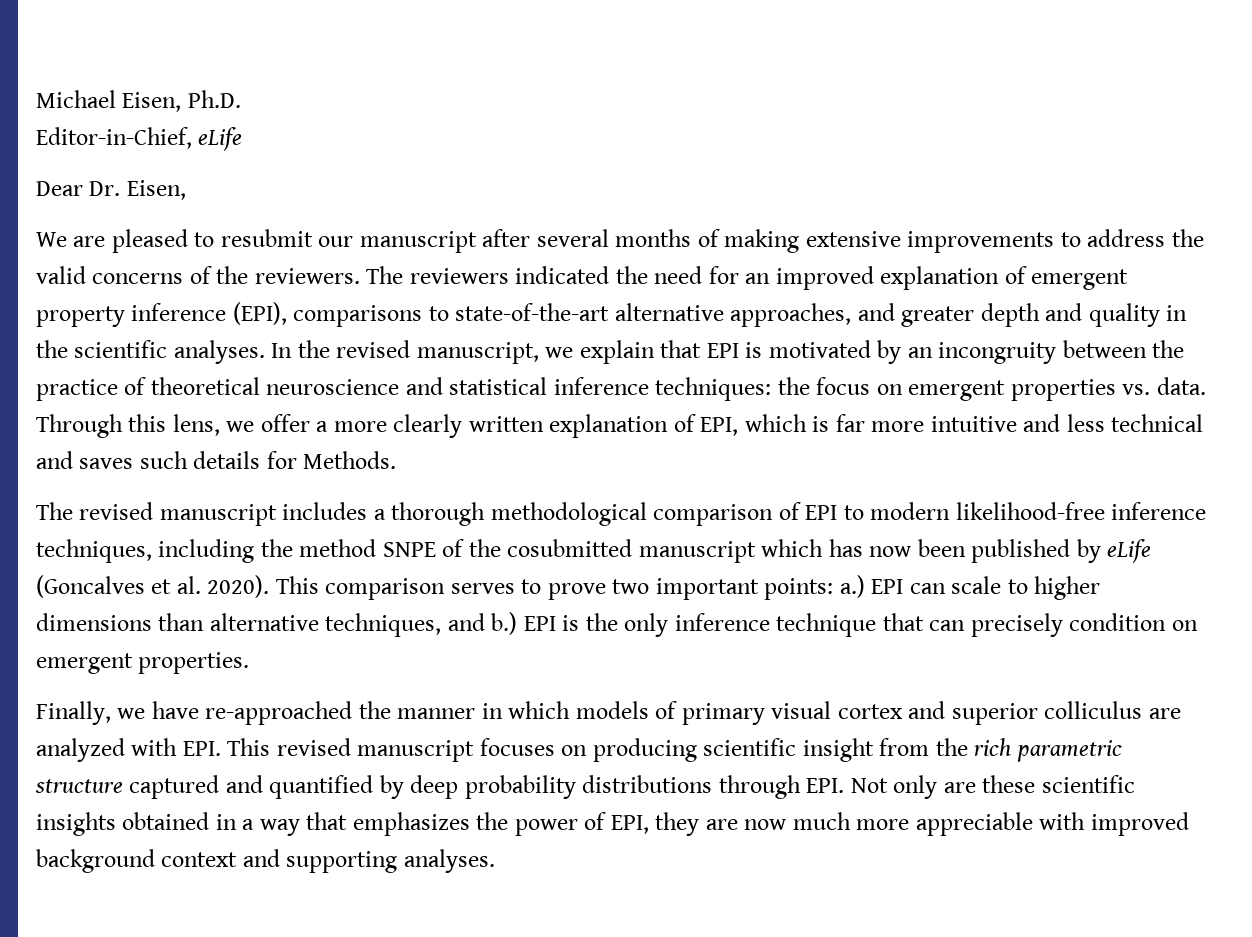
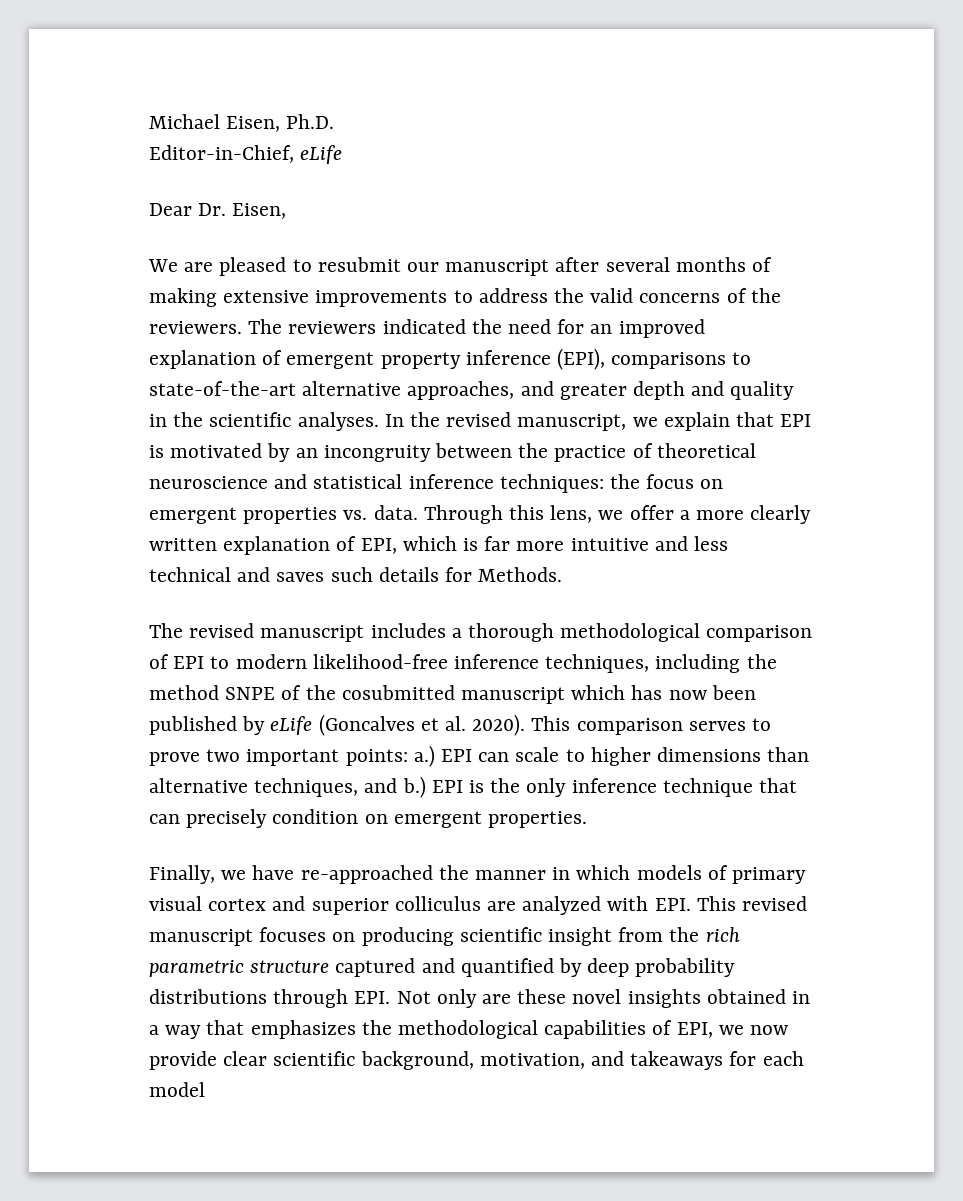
[1041,775,1135,793] scientific -> [572,989,622,1004] novel
[514,812,1189,836] [36,849,495,873] power of EPI, they are now much more appreciable with improved background context and supporting analyses. -> [398,1020,789,1039] [149,1051,804,1070] [149,1082,205,1097] methodological capabilities of EPI, we now provide clear scientific background, motivation, and takeaways for each model

